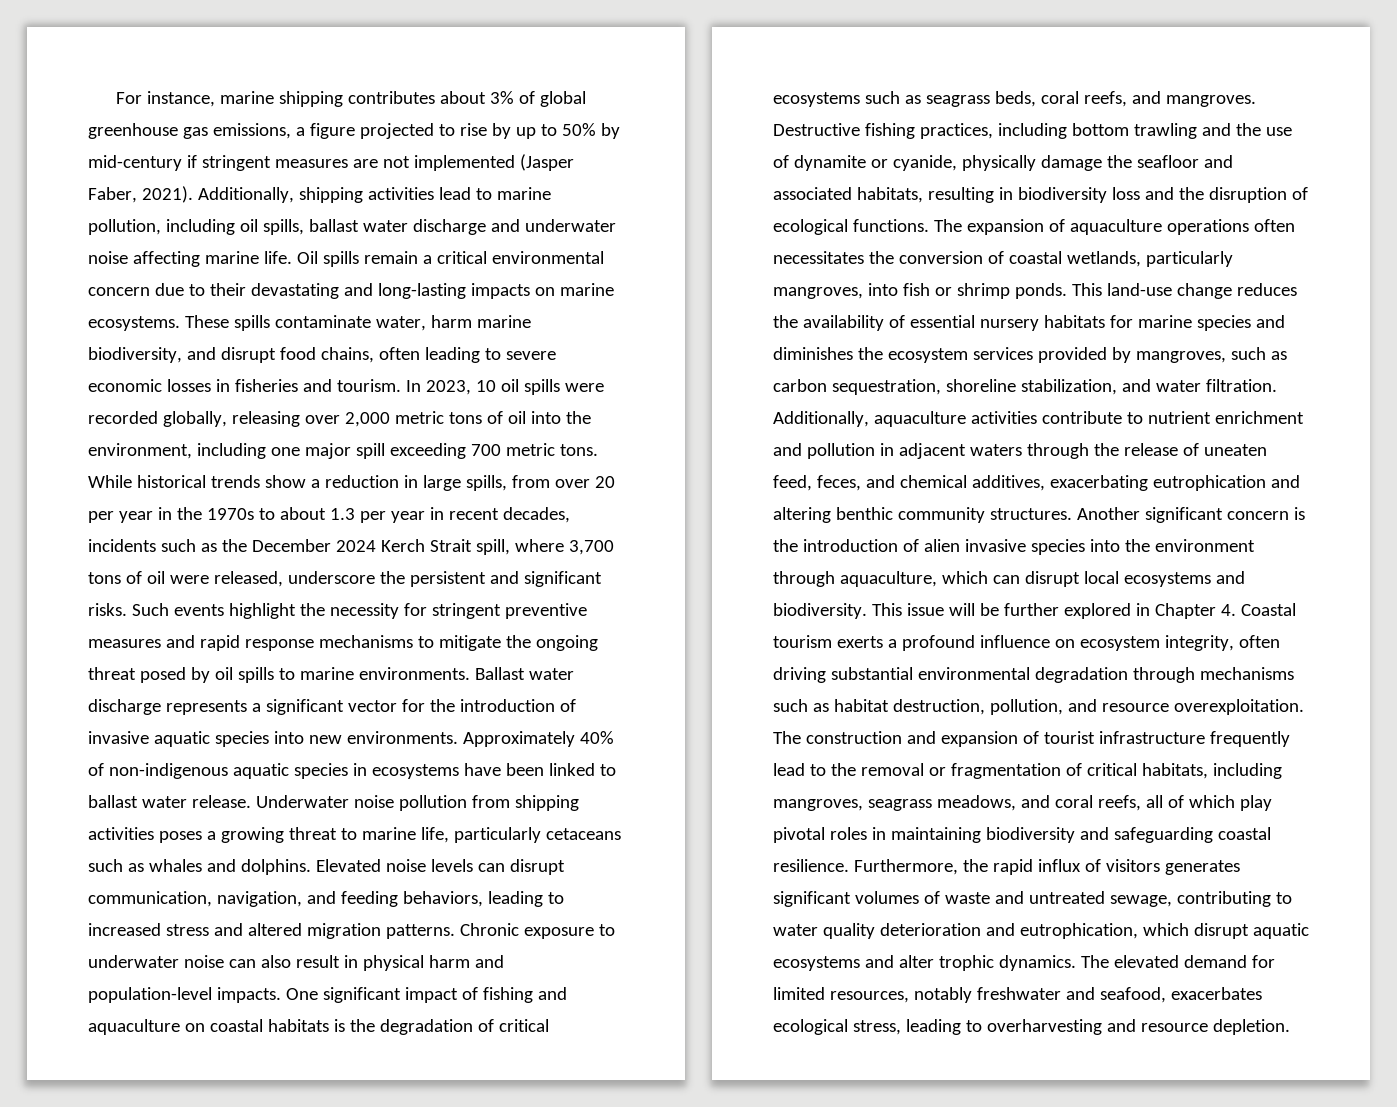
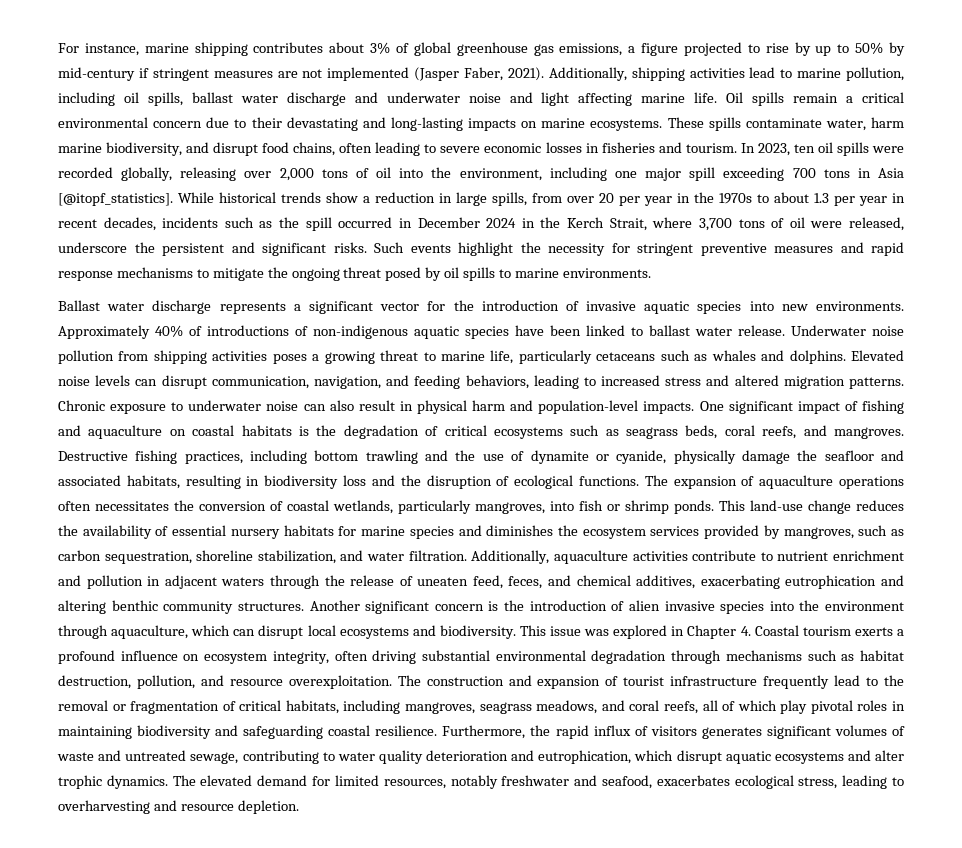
(128, 257) none -> [509,92,570,106] and light
[475,380,496,392] 10 -> [793,144,815,153] ten
[394,411,444,424] metric -> (314, 174) none
[505,443,598,456] metric tons. -> [823,168,904,178] [58,193,173,206] tons in Asia [@itopf_statistics].
[251,539,510,555] December 2024 Kerch Strait spill, -> [305,217,647,231] spill occurred in December 2024 in the Kerch Strait,
(470, 673) none -> (651, 273) //
(104, 769) none -> [207,325,308,336] introductions of
[352,763,459,779] in ecosystems -> (509, 332) none
[948,603,1059,616] will be further -> [584,629,610,636] was

